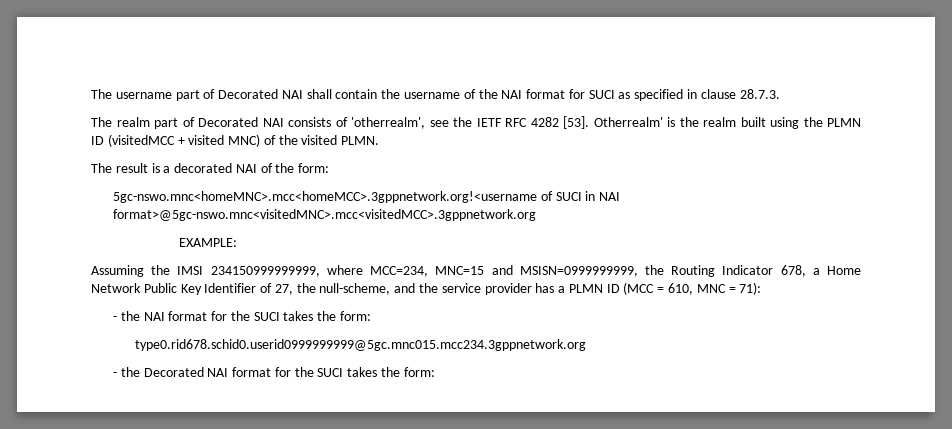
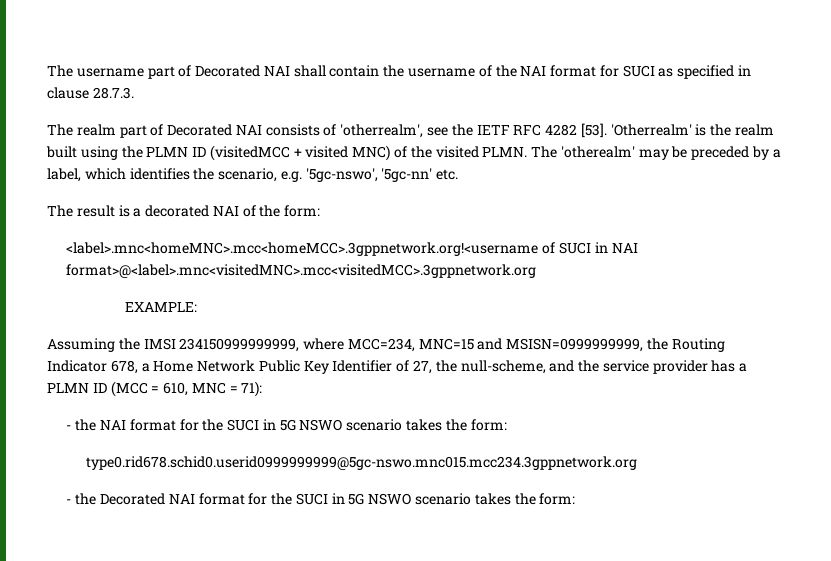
[593,117,663,127] Otherrealm' -> [610,124,692,136] 'Otherrealm'
(380, 140) none -> [531,146,781,160] [47,168,459,182] The 'otherealm' may be preceded by a label, which identifies the scenario, e.g. '5gc-nswo', '5gc-nn' etc.
[112,191,537,203] 5gc-nswo.mnc<homeMNC>.mcc<homeMCC>.3gppnetwork.org!<username -> [66,242,539,256] <label>.mnc<homeMNC>.mcc<homeMCC>.3gppnetwork.org!<username
[112,209,536,221] format>@5gc-nswo.mnc<visitedMNC>.mcc<visitedMCC>.3gppnetwork.org -> [66,264,537,279] format>@<label>.mnc<visitedMNC>.mcc<visitedMCC>.3gppnetwork.org
(280, 316) none -> [262,419,403,431] in 5G NSWO scenario
[134,339,586,351] type0.rid678.schid0.userid0999999999@5gc.mnc015.mcc234.3gppnetwork.org -> [85,456,637,471] type0.rid678.schid0.userid0999999999@5gc-nswo.mnc015.mcc234.3gppnetwork.org
(344, 372) none -> [331,493,472,505] in 5G NSWO scenario

